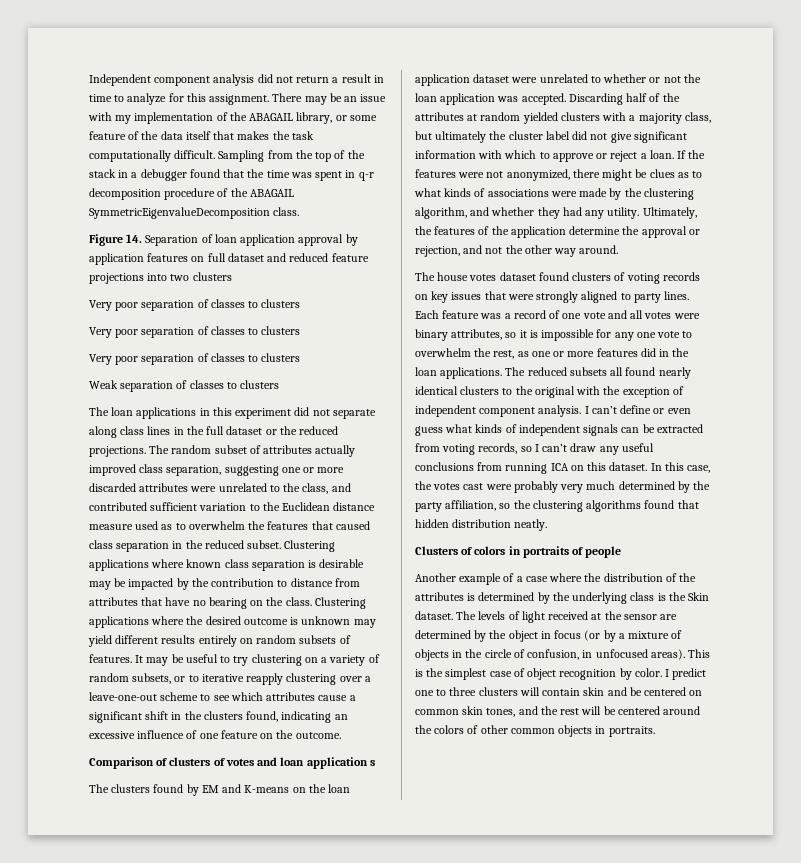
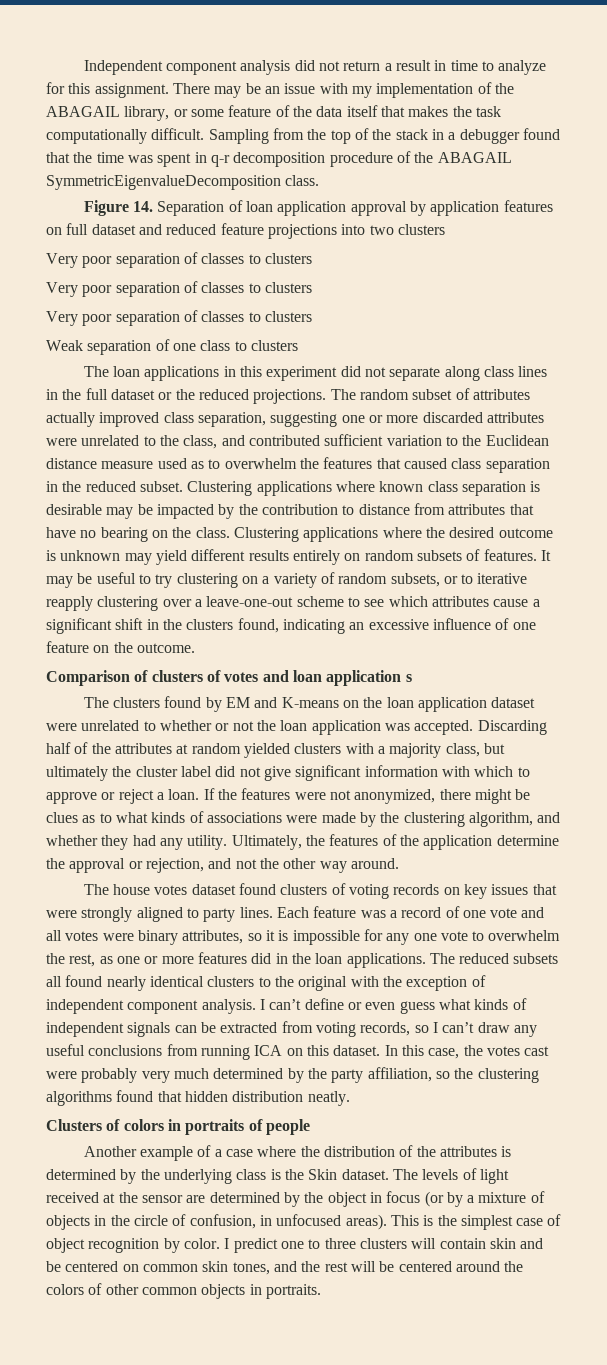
[189,380,224,389] classes -> [172,340,231,351] one class

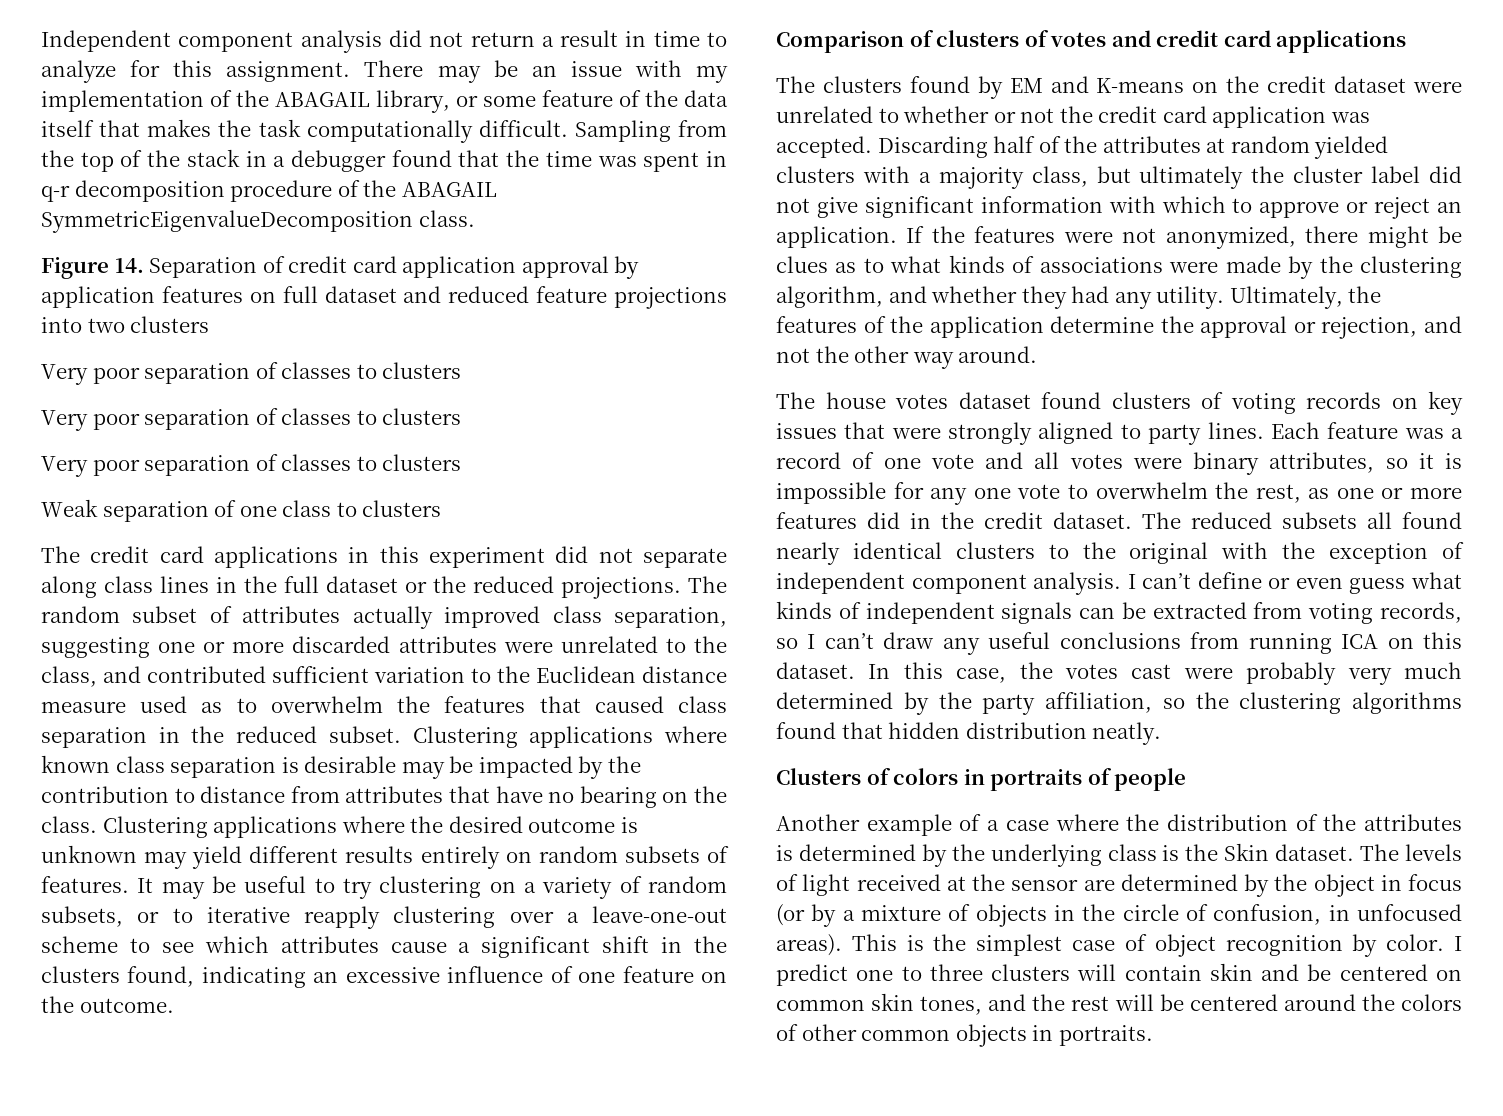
[245,201,273,212] loan -> [288,256,397,273] credit card
[113,366,141,377] loan -> [90,546,204,563] credit card
[292,670,412,686] loan application s -> [1156,30,1407,53] credit card applications
[386,697,487,712] loan application -> [1267,76,1327,93] credit
[280,720,308,731] loan -> [1098,106,1207,123] credit card
[156,789,200,800] a loan. -> [1437,201,1462,213] [776,226,897,248] an application.
[315,953,426,968] loan applications. -> [984,512,1132,529] credit dataset.

